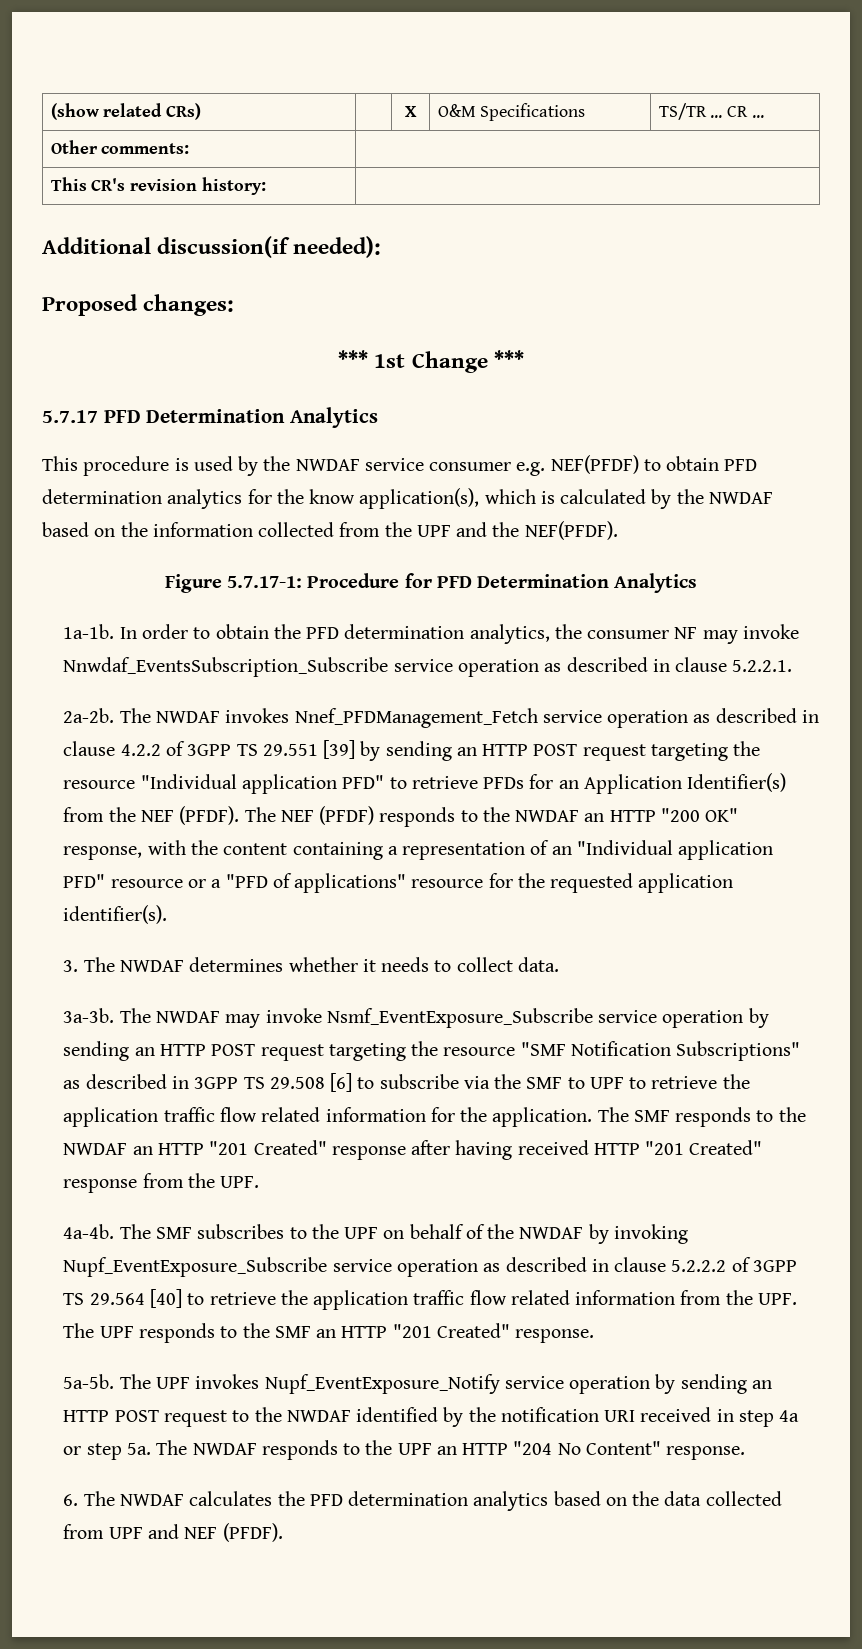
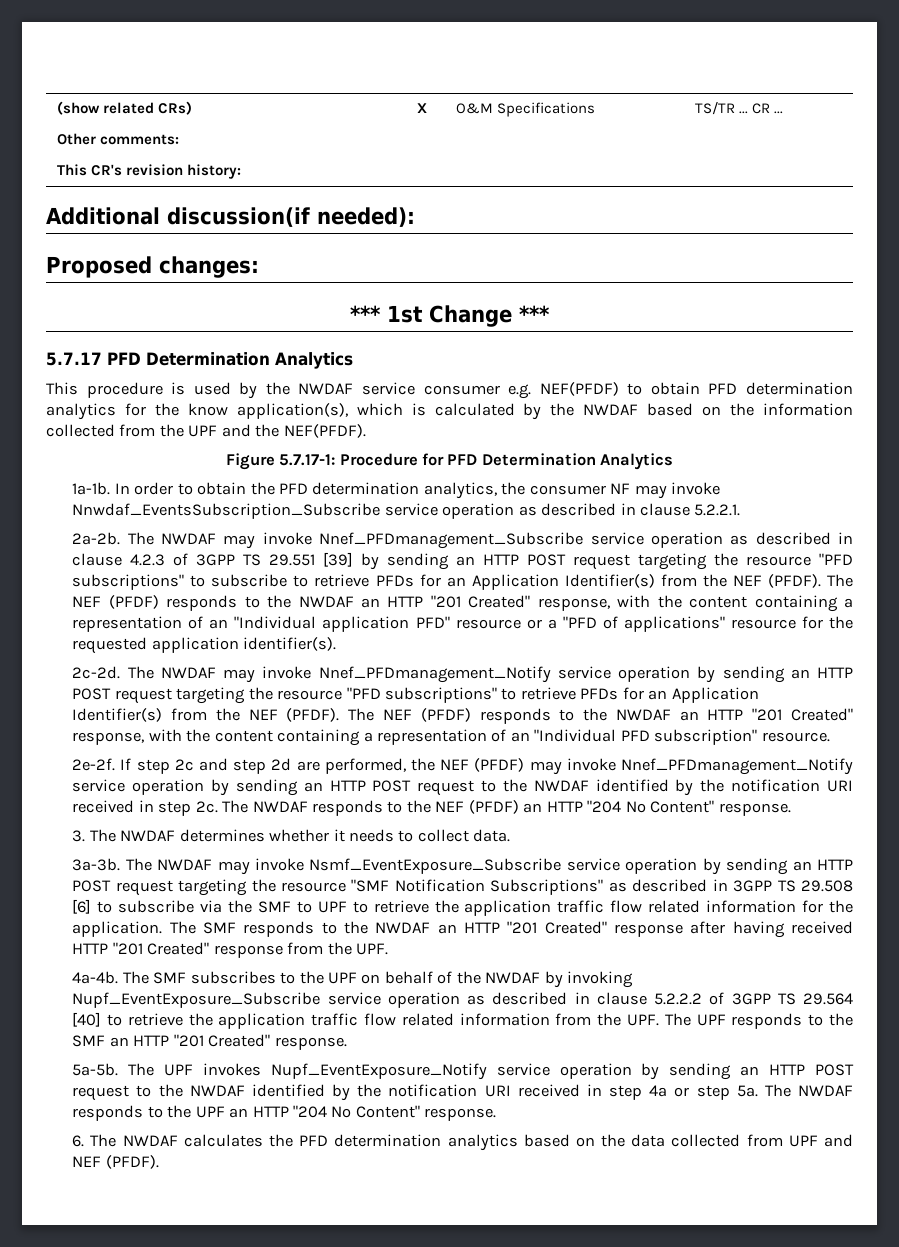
[225,708,819,728] [63,741,161,756] invokes Nnef_PFDManagement_Fetch service operation as described in clause 4.2.2 -> [223,532,853,549] [72,553,166,566] may invoke Nnef_PFDmanagement_Subscribe service operation as described in clause 4.2.3
[140,774,385,794] "Individual application PFD" -> [819,553,853,565] [72,574,288,590] "PFD subscriptions" to subscribe
[660,808,739,822] "200 OK" -> [430,595,531,608] "201 Created"
(168, 914) none -> [72,666,854,683] [72,687,759,704] [72,708,853,724] [72,729,830,746] [72,758,853,775] [72,779,854,796] [72,800,791,816] // 2c-2d. The NWDAF may invoke Nnef_PFDmanagement_Notify service operation by sending an HTTP POST request targeting the resource "PFD subscriptions" to retrieve PFDs for an Application Identifier(s) from the NEF (PFDF). The NEF (PFDF) responds to the NWDAF an HTTP "201 Created" response, with the content containing a representation of an "Individual PFD subscription" resource. // 2e-2f. If step 2c and step 2d are performed, the NEF (PFDF) may invoke Nnef_PFDmanagement_Notify service operation by sending an HTTP POST request to the NWDAF identified by the notification URI received in step 2c. The NWDAF responds to the NEF (PFDF) an HTTP "204 No Content" response.

